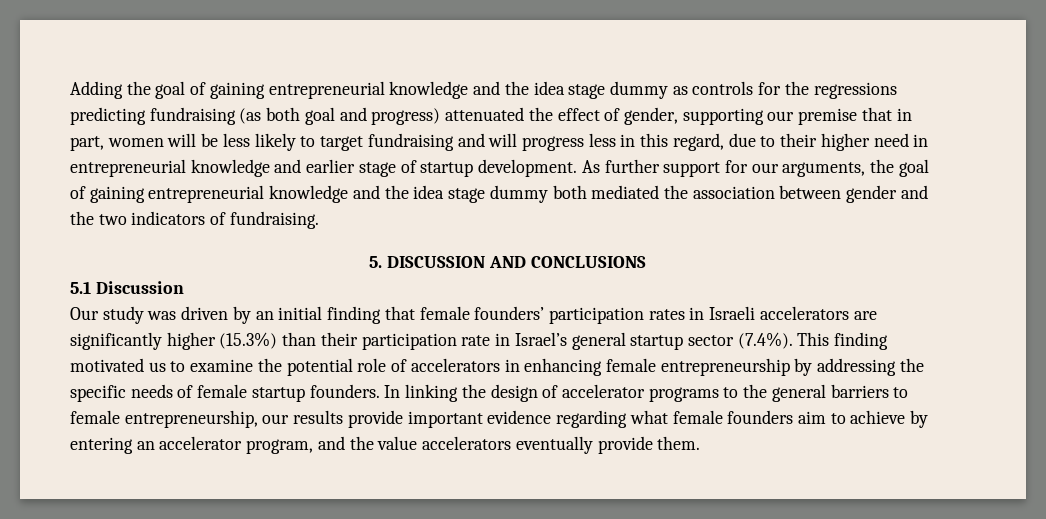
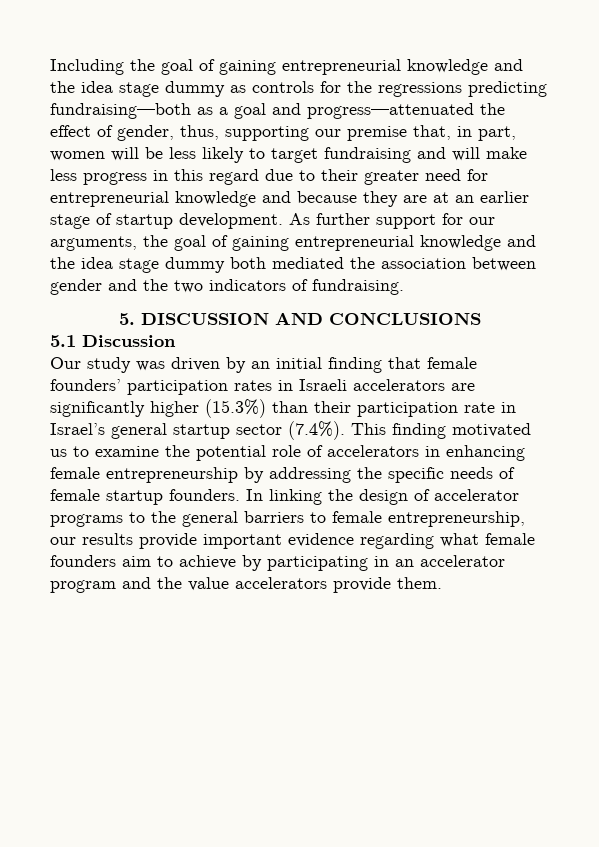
[70,81,123,99] Adding -> [50,59,124,75] Including
[149,107,525,125] fundraising (as both goal and progress) attenuated -> [50,103,474,119] fundraising—both as a goal and progress—attenuated
(678, 116) none -> [180,125,219,140] thus,
[861,107,892,121] that -> [413,125,451,140] that,
[521,133,616,151] progress less -> [486,147,527,159] [50,169,147,185] make less progress
[672,133,724,151] regard, -> [209,169,259,185] regard
[820,133,929,151] [70,159,302,177] higher need in entrepreneurial knowledge and -> [364,169,488,185] [50,191,474,207] greater need for entrepreneurial knowledge and because they are at an
[70,437,133,454] entering -> [267,556,389,571] participating in
[246,439,314,454] program, -> [50,580,116,593] program
[515,436,593,454] eventually -> (327, 583) none

